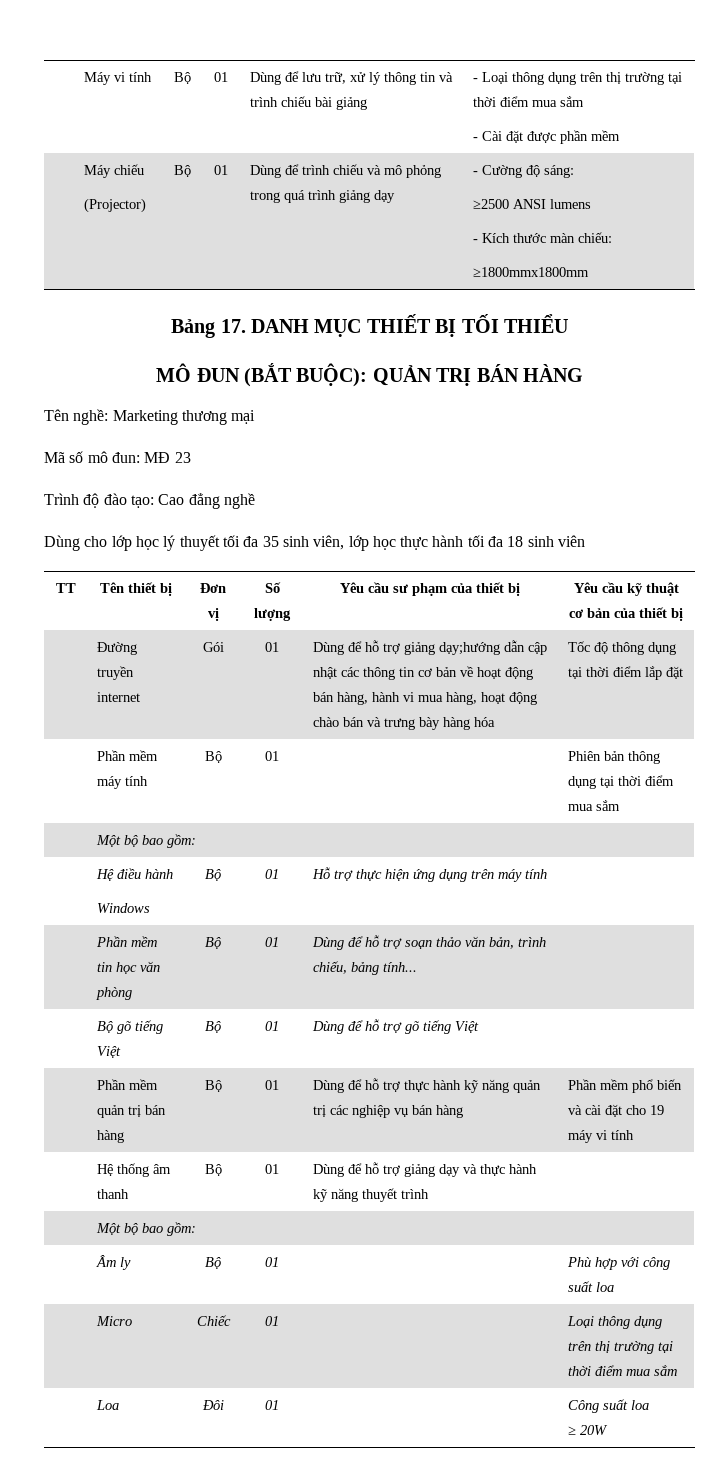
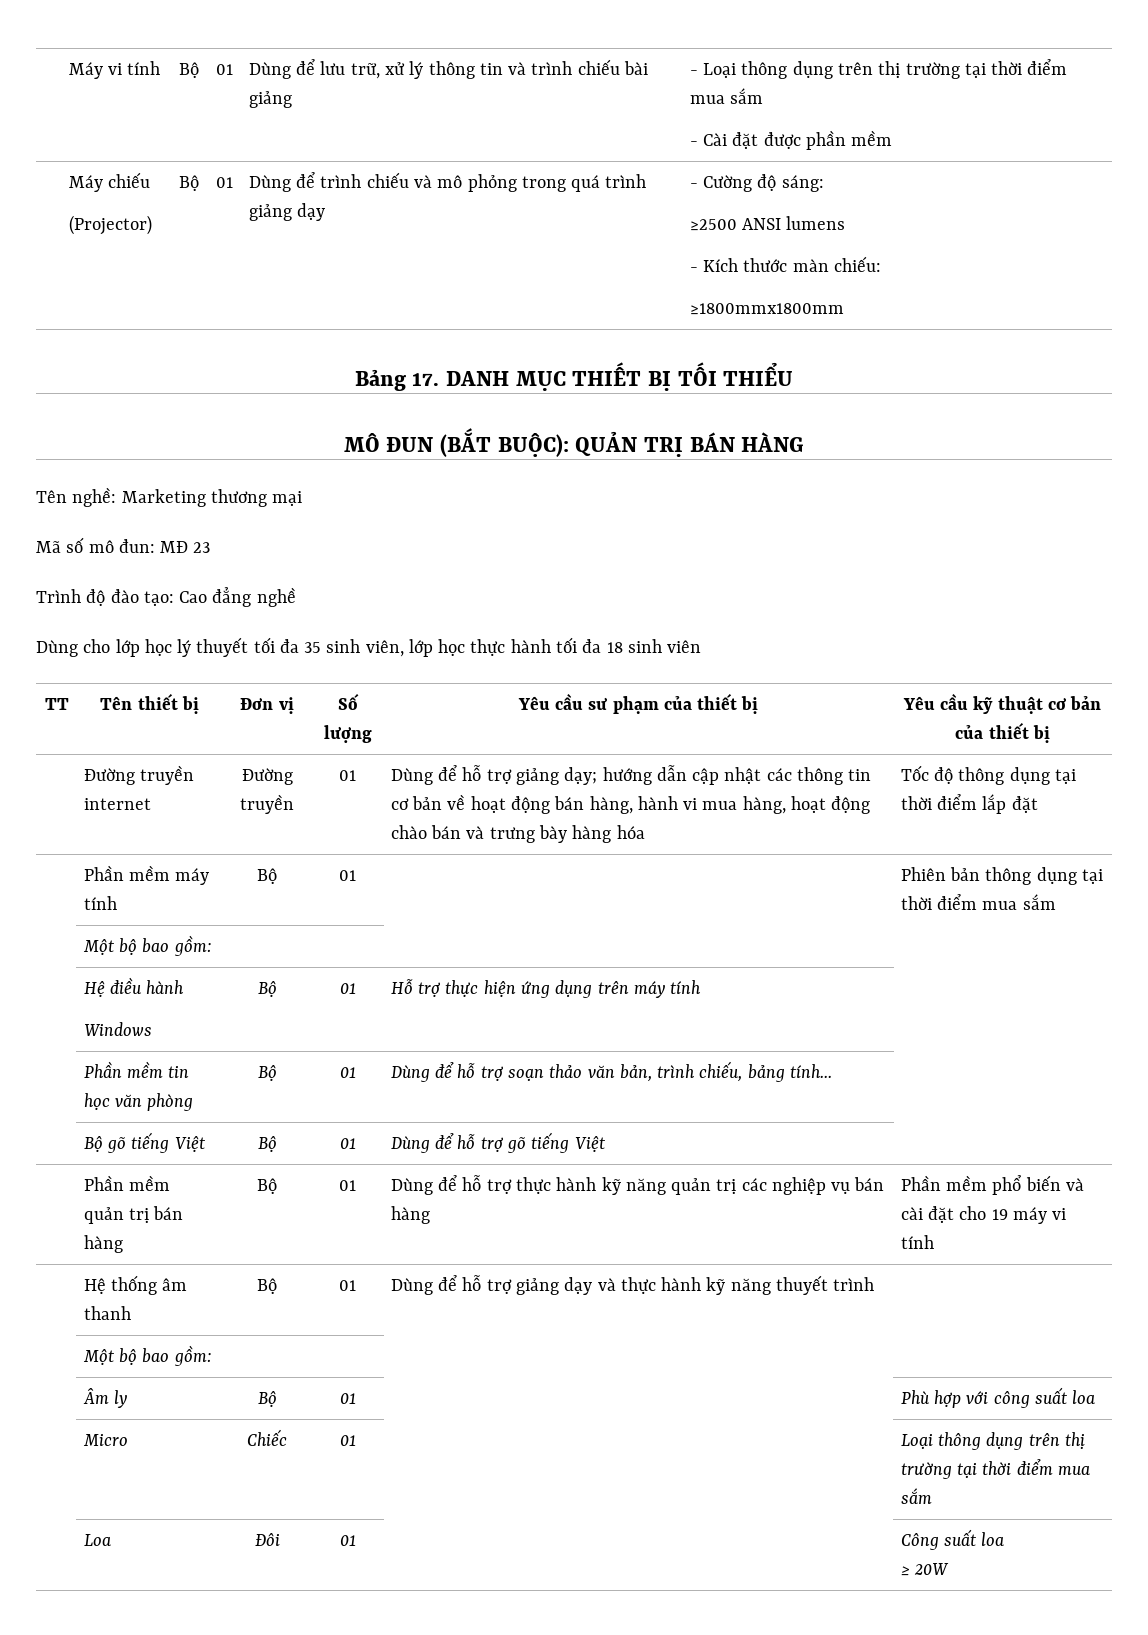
[202,642,224,652] [265,642,279,652] [312,640,500,655] Gói | 01 | Dùng để hỗ trợ giảng dạy;hướng -> [241,768,293,785] [239,794,294,814] [339,770,356,781] [390,765,652,785] Đường truyền | 01 | Dùng để hỗ trợ giảng dạy; hướng

